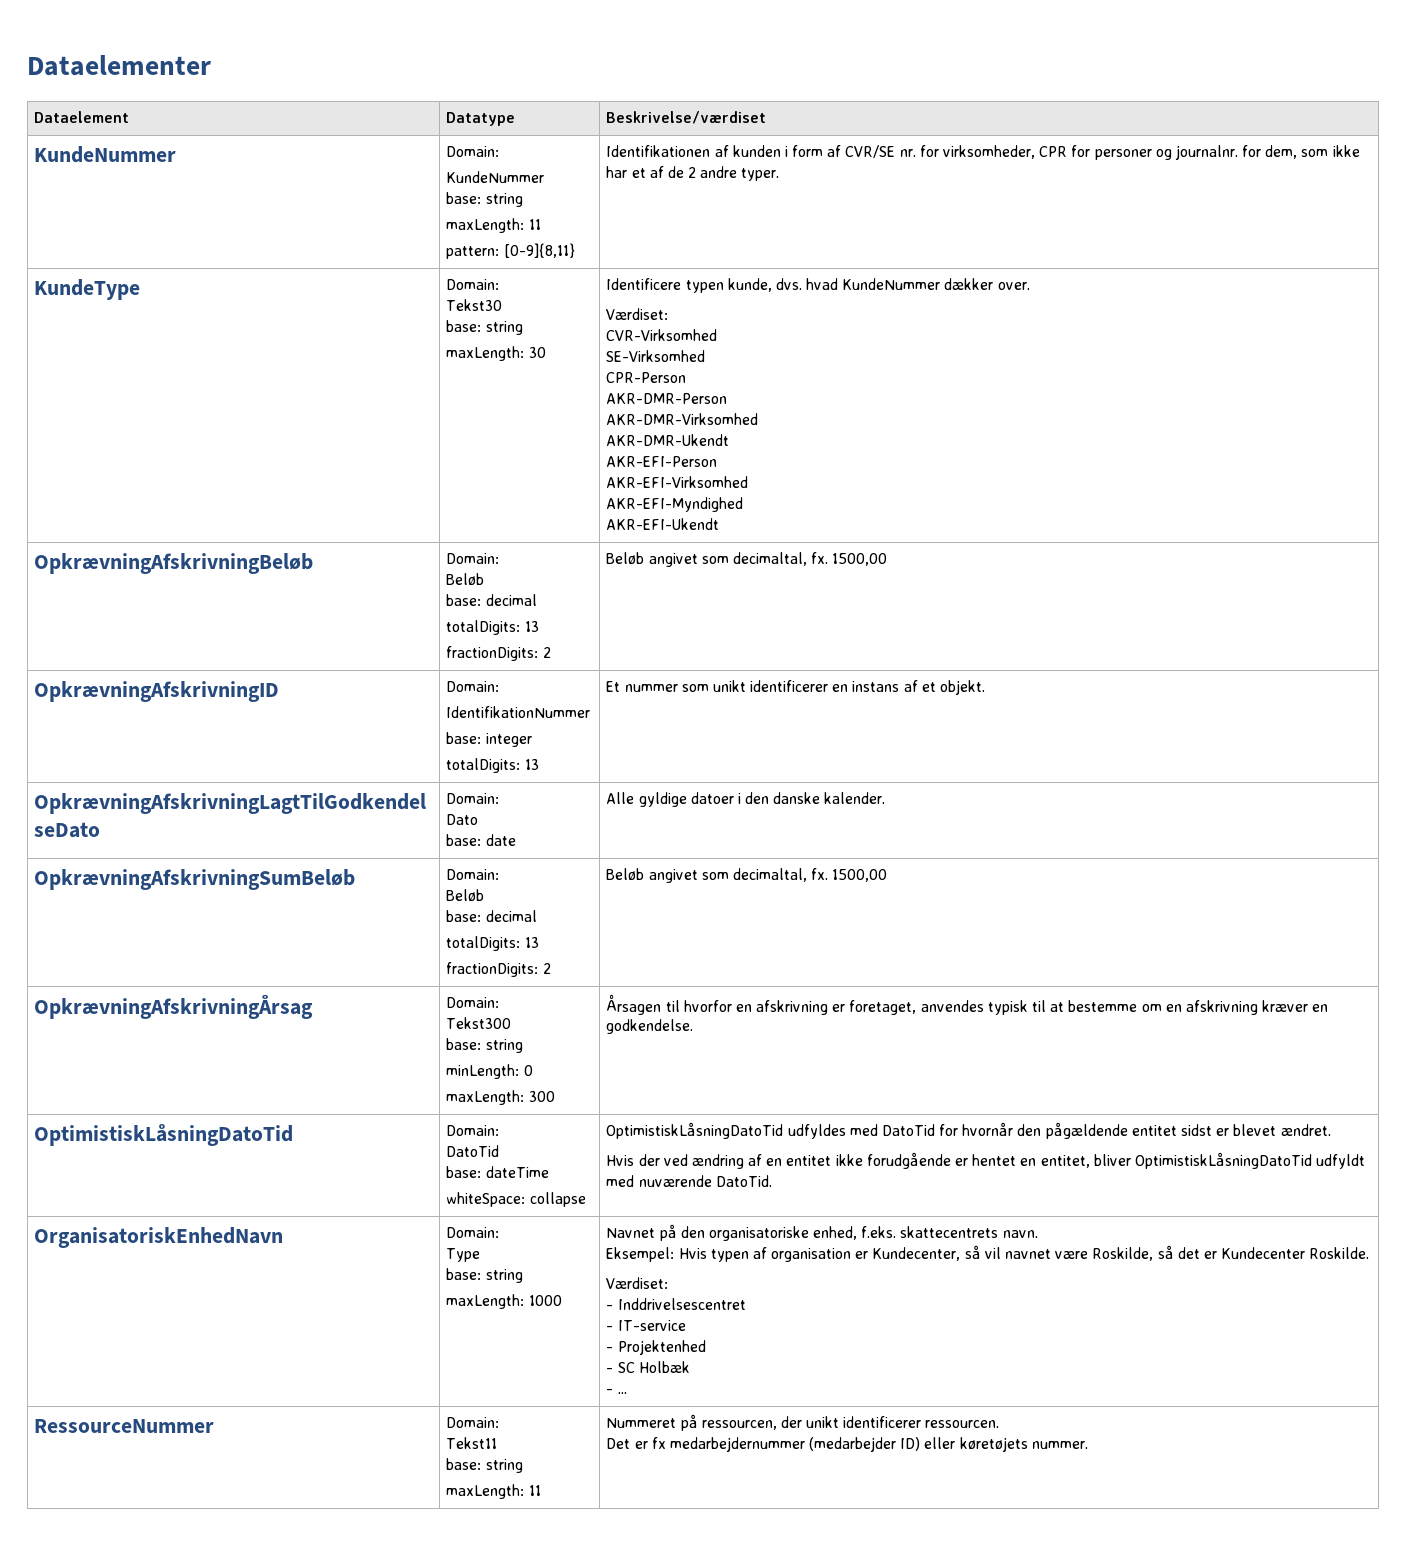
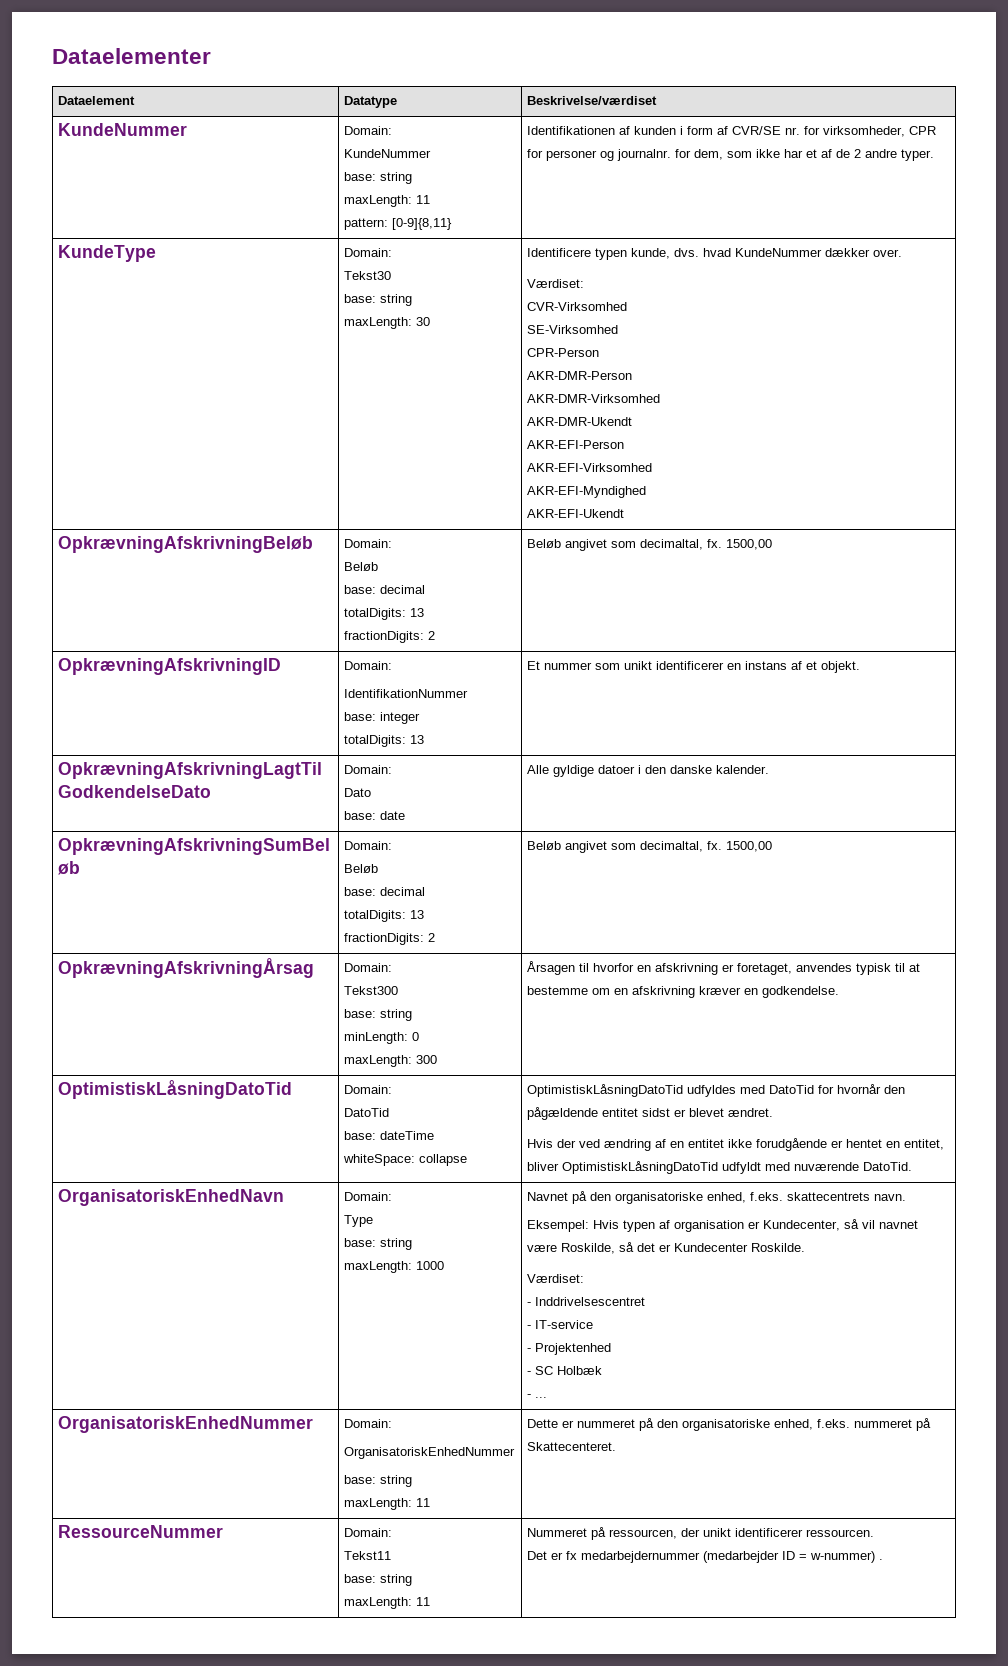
(627, 1393) none -> [57,1416,313,1433] [343,1419,392,1428] [343,1447,515,1459] [343,1475,412,1487] [343,1498,430,1510] [526,1418,931,1431] [526,1442,616,1451] // OrganisatoriskEnhedNummer | Domain: // OrganisatoriskEnhedNummer // base: string // maxLength: 11 | Dette er nummeret på den organisatoriske enhed, f.eks. nummeret på Skattecenteret.
[900,1437,1088,1452] ID) eller køretøjets nummer. -> [781,1551,883,1563] ID = w-nummer) .

